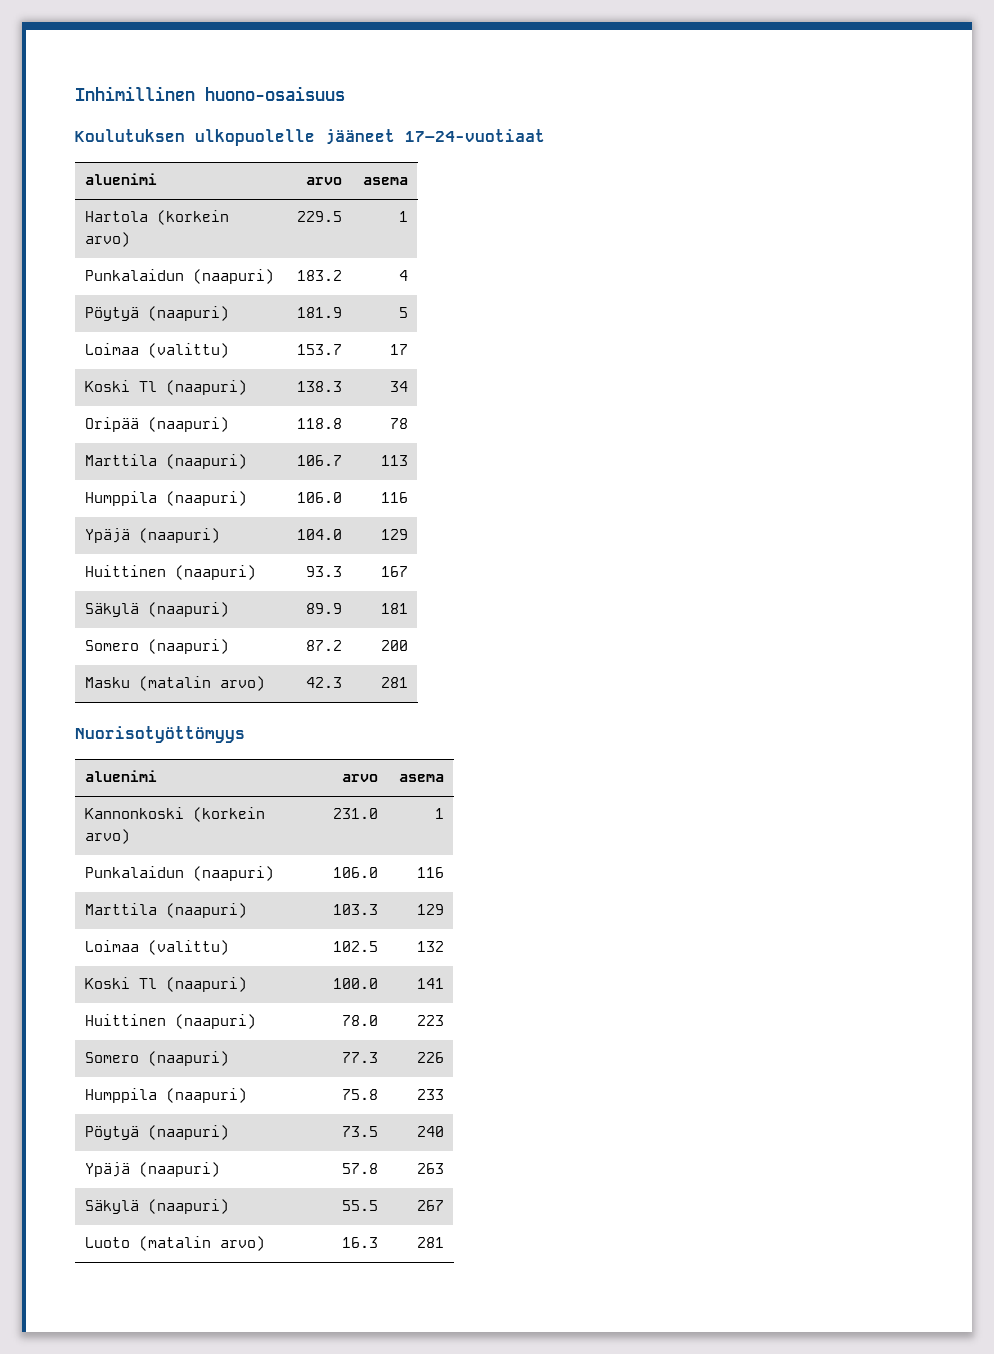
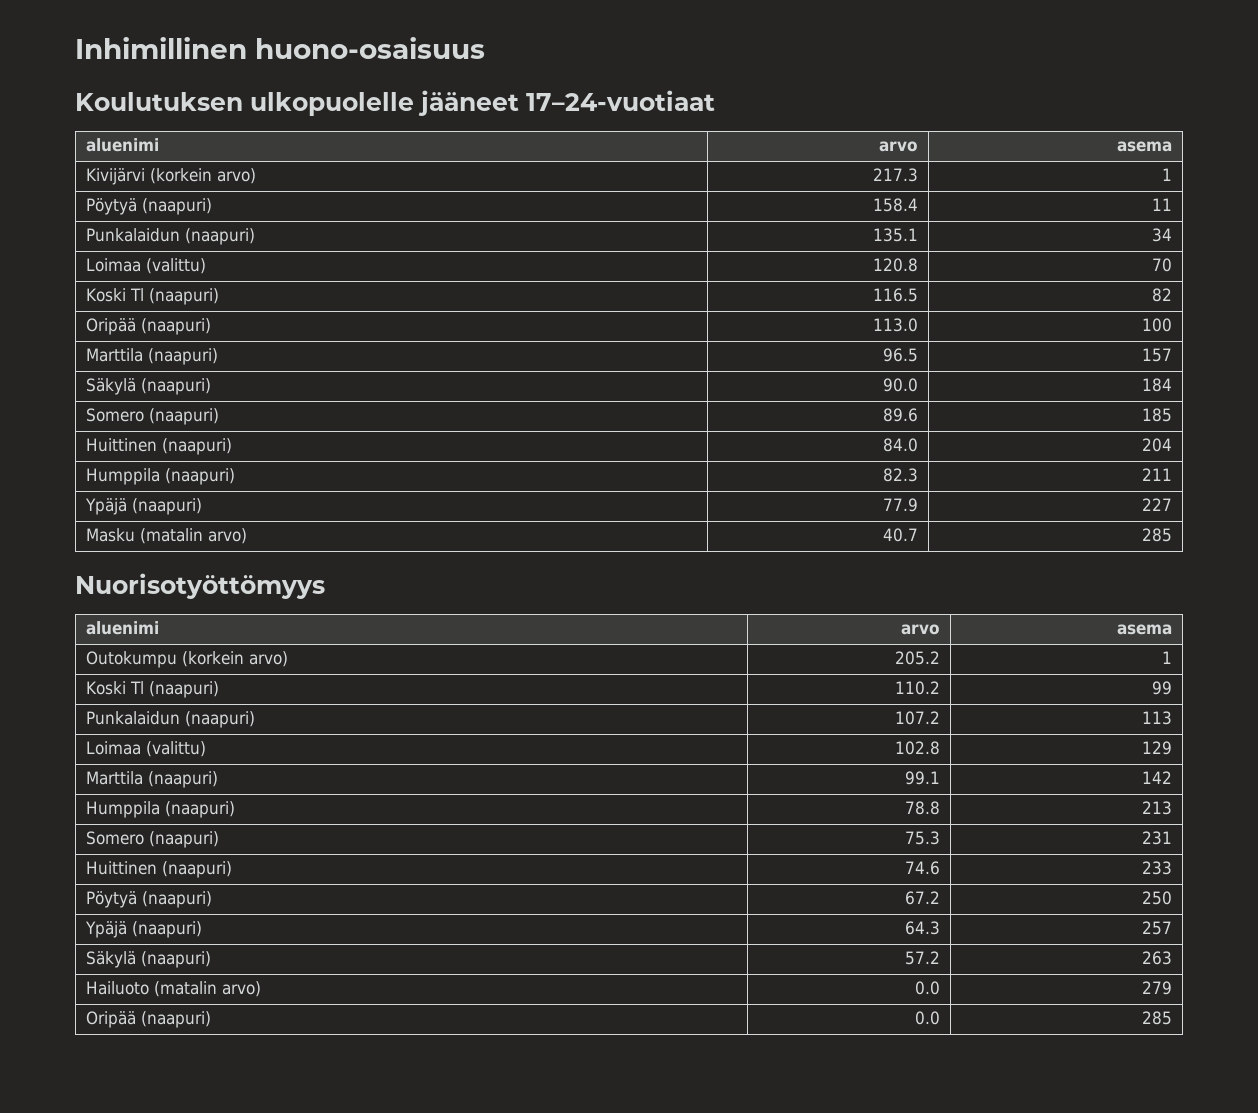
[84,210,229,225] [84,232,130,247] [297,211,343,222] [399,211,409,222] [84,269,274,284] [297,270,343,281] [399,270,409,281] [84,306,229,321] [297,307,343,318] [399,307,409,318] [84,343,229,358] [297,344,343,355] [390,344,409,355] [84,380,247,395] [297,381,343,392] [390,381,409,392] [84,417,229,432] [297,418,343,429] [390,418,409,429] [84,454,247,469] [297,455,343,466] [381,455,409,466] [84,491,247,506] [297,492,343,503] [381,492,409,503] [84,528,220,543] [297,529,343,540] [381,529,409,540] [84,565,256,580] [306,566,343,577] [381,566,409,577] [84,602,229,617] [306,603,343,614] [381,603,409,614] [84,639,229,654] [306,640,343,651] [381,640,409,651] Hartola (korkein arvo) | 229.5 | 1 // Punkalaidun (naapuri) | 183.2 | 4 // Pöytyä (naapuri) | 181.9 | 5 // Loimaa (valittu) | 153.7 | 17 // Koski Tl (naapuri) | 138.3 | 34 // Oripää (naapuri) | 118.8 | 78 // Marttila (naapuri) | 106.7 | 113 // Humppila (naapuri) | 106.0 | 116 // Ypäjä (naapuri) | 104.0 | 129 // Huittinen (naapuri) | 93.3 | 167 // Säkylä (naapuri) | 89.9 | 181 // Somero (naapuri) | 87.2 | 200 -> [86,168,257,185] [872,168,918,182] [1161,168,1172,181] [86,198,213,215] [872,198,918,212] [1151,198,1172,211] [86,228,256,245] [872,228,918,242] [1151,228,1172,242] [86,258,207,274] [872,258,918,272] [1151,258,1172,272] [86,288,220,305] [872,288,918,302] [1151,288,1172,302] [86,318,212,335] [872,318,918,332] [1141,318,1172,332] [86,348,219,365] [882,348,918,362] [1141,348,1172,362] [86,378,212,395] [882,378,918,392] [1141,378,1172,392] [86,408,220,425] [882,408,918,422] [1141,408,1172,422] [86,438,233,455] [882,438,918,452] [1141,438,1172,452] [86,468,236,485] [882,468,918,482] [1141,468,1172,481] [85,498,203,515] [882,498,918,512] [1141,498,1172,511] Kivijärvi (korkein arvo) | 217.3 | 1 // Pöytyä (naapuri) | 158.4 | 11 // Punkalaidun (naapuri) | 135.1 | 34 // Loimaa (valittu) | 120.8 | 70 // Koski Tl (naapuri) | 116.5 | 82 // Oripää (naapuri) | 113.0 | 100 // Marttila (naapuri) | 96.5 | 157 // Säkylä (naapuri) | 90.0 | 184 // Somero (naapuri) | 89.6 | 185 // Huittinen (naapuri) | 84.0 | 204 // Humppila (naapuri) | 82.3 | 211 // Ypäjä (naapuri) | 77.9 | 227
[306,677,343,688] [381,677,409,688] 42.3 | 281 -> [882,528,918,542] [1141,528,1172,542] 40.7 | 285
[84,807,265,822] [84,829,130,844] [333,808,379,819] [435,808,445,819] [84,866,274,881] [333,867,379,878] [417,867,445,878] [84,903,247,918] [333,904,379,915] [417,904,445,915] [84,940,229,955] [333,941,379,952] [417,941,445,952] [84,977,247,992] [333,978,379,989] [417,978,445,989] [84,1014,256,1029] [342,1015,379,1026] [417,1015,445,1026] [84,1051,229,1066] [342,1052,379,1063] [417,1052,445,1063] [84,1088,247,1103] [342,1089,379,1100] Kannonkoski (korkein arvo) | 231.0 | 1 // Punkalaidun (naapuri) | 106.0 | 116 // Marttila (naapuri) | 103.3 | 129 // Loimaa (valittu) | 102.5 | 132 // Koski Tl (naapuri) | 100.0 | 141 // Huittinen (naapuri) | 78.0 | 223 // Somero (naapuri) | 77.3 | 226 // Humppila (naapuri) | 75.8 -> [86,651,289,668] [894,651,940,665] [1161,651,1172,664] [86,681,220,698] [894,681,940,695] [1151,681,1172,695] [86,711,256,728] [894,711,940,725] [1141,711,1172,725] [86,741,207,757] [894,741,940,755] [1141,741,1172,755] [86,771,219,788] [904,771,940,785] [1141,771,1172,784] [86,801,236,818] [904,801,940,815] [1141,801,1172,815] [86,831,220,848] [904,831,940,845] [1141,831,1172,845] [86,861,233,878] [904,861,940,875] Outokumpu (korkein arvo) | 205.2 | 1 // Koski Tl (naapuri) | 110.2 | 99 // Punkalaidun (naapuri) | 107.2 | 113 // Loimaa (valittu) | 102.8 | 129 // Marttila (naapuri) | 99.1 | 142 // Humppila (naapuri) | 78.8 | 213 // Somero (naapuri) | 75.3 | 231 // Huittinen (naapuri) | 74.6
[342,1126,379,1137] [417,1126,445,1137] [84,1162,220,1177] [342,1163,379,1174] [417,1163,445,1174] [84,1199,229,1214] [342,1200,379,1211] [417,1200,445,1211] [84,1236,265,1251] [342,1237,379,1248] [417,1237,445,1248] 73.5 | 240 // Ypäjä (naapuri) | 57.8 | 263 // Säkylä (naapuri) | 55.5 | 267 // Luoto (matalin arvo) | 16.3 | 281 -> [904,891,940,905] [1141,891,1172,905] [85,921,203,938] [904,921,940,935] [1141,921,1172,935] [86,951,212,968] [904,951,940,965] [1141,951,1172,965] [86,981,262,997] [914,981,940,995] [1141,981,1172,995] [86,1011,212,1028] [914,1011,940,1025] [1141,1011,1172,1025] 67.2 | 250 // Ypäjä (naapuri) | 64.3 | 257 // Säkylä (naapuri) | 57.2 | 263 // Hailuoto (matalin arvo) | 0.0 | 279 // Oripää (naapuri) | 0.0 | 285

